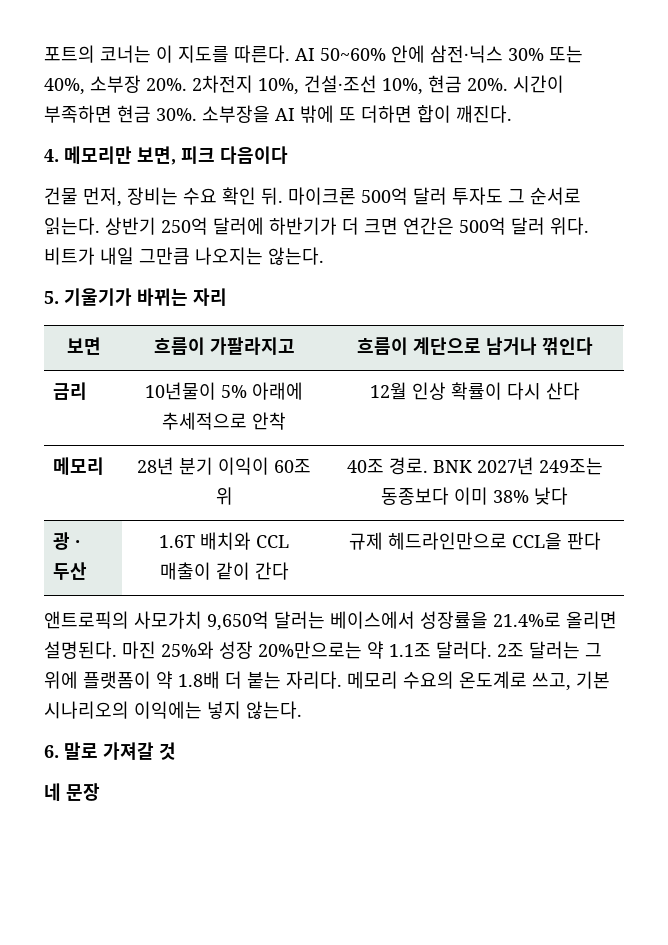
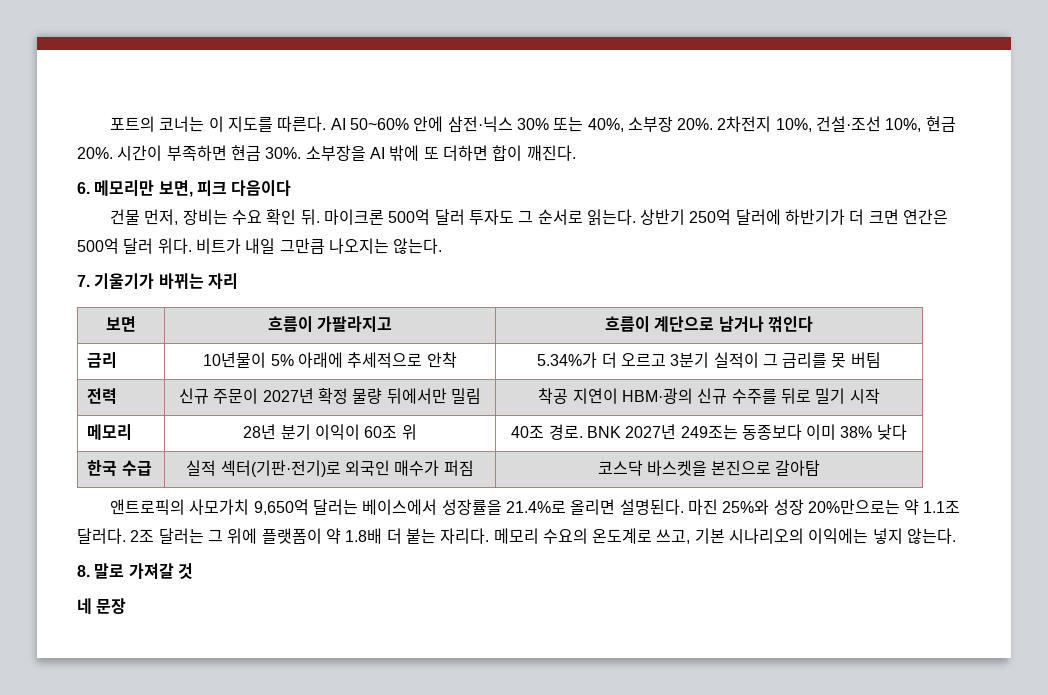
[44,149,59,162] 4. -> [77,182,90,194] 6.
[44,291,59,304] 5. -> [77,275,90,287] 7.
[369,382,580,400] 12월 인상 확률이 다시 산다 -> [537,352,881,368] [87,388,118,405] [179,388,481,404] [538,388,880,404] 5.34%가 더 오르고 3분기 실적이 그 금리를 못 버팀 // 전력 | 신규 주문이 2027년 확정 물량 뒤에서만 밀림 | 착공 지연이 HBM·광의 신규 수주를 뒤로 밀기 시작
[53,532,81,550] [53,562,88,580] [159,532,289,550] [159,562,289,580] [348,532,601,550] 광 · 두산 | 1.6T 배치와 CCL 매출이 같이 간다 | 규제 헤드라인만으로 CCL을 판다 -> [87,460,152,476] [186,460,474,477] [597,460,821,476] 한국 수급 | 실적 섹터(기판·전기)로 외국인 매수가 퍼짐 | 코스닥 바스켓을 본진으로 갈아탐
[44,745,59,758] 6. -> [77,565,90,577] 8.

